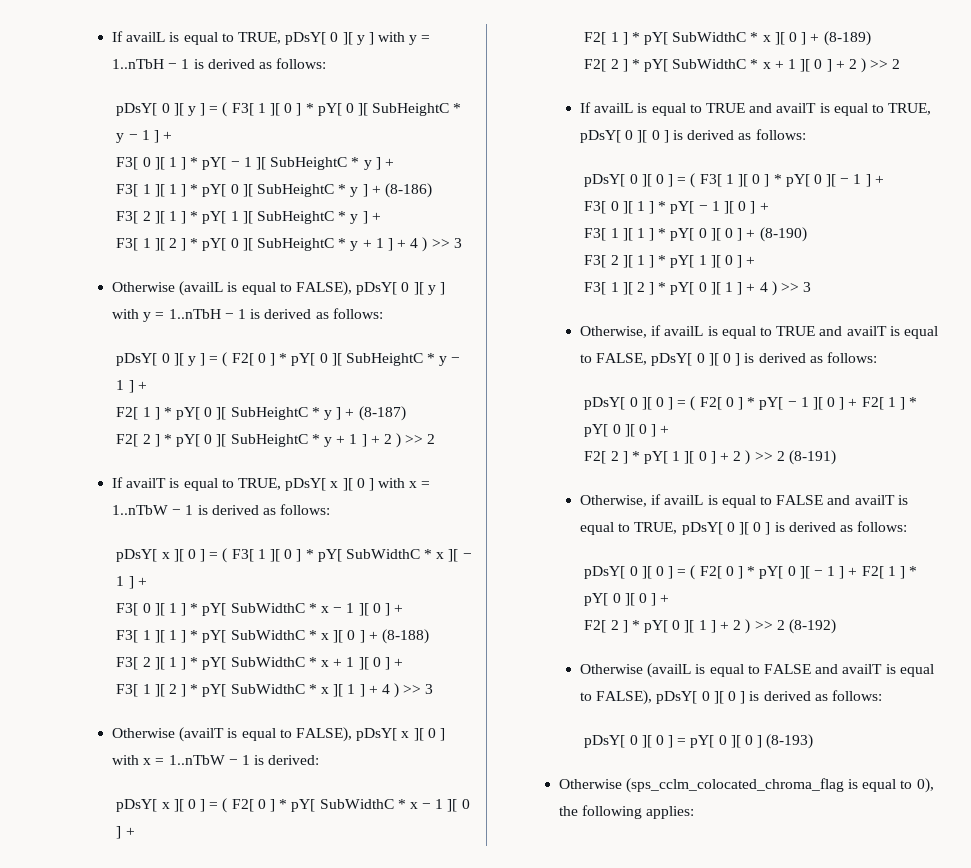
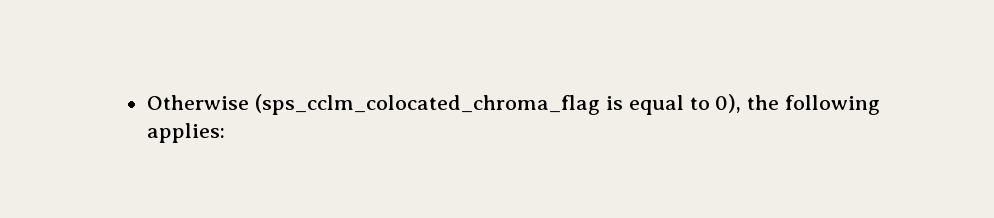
[112,31,431,45] [112,58,327,69] [116,102,462,117] [116,130,173,143] [116,157,394,170] [116,183,432,198] [116,211,381,224] [116,237,462,252] [112,281,445,296] [112,308,383,322] [116,352,461,367] [116,380,147,393] [116,406,406,421] [116,433,436,448] [112,477,431,491] [112,504,331,515] [116,548,472,563] [116,576,147,589] [116,603,404,616] [116,629,429,644] [116,657,404,670] [116,683,434,698] [112,727,445,742] [112,755,320,765] [116,798,470,813] [116,826,135,839] [584,31,871,46] [584,58,901,73] [580,102,932,116] [580,129,806,143] [584,173,884,188] [584,201,769,214] [584,227,807,242] [584,255,756,268] [584,281,812,296] [580,325,938,339] [580,352,877,366] [584,396,918,411] [584,424,670,437] [584,450,836,465] [580,494,908,508] [580,521,908,535] [584,565,918,580] [584,593,670,606] [584,619,836,634] [580,663,934,678] [580,690,882,705] [584,734,814,749] If availL is equal to TRUE, pDsY[ 0 ][ y ] with y = 1..nTbH − 1 is derived as follows: // pDsY[ 0 ][ y ] = ( F3[ 1 ][ 0 ] * pY[ 0 ][ SubHeightC * y − 1 ] + // F3[ 0 ][ 1 ] * pY[ − 1 ][ SubHeightC * y ] + // F3[ 1 ][ 1 ] * pY[ 0 ][ SubHeightC * y ] + (8-186) // F3[ 2 ][ 1 ] * pY[ 1 ][ SubHeightC * y ] + // F3[ 1 ][ 2 ] * pY[ 0 ][ SubHeightC * y + 1 ] + 4 ) >> 3 // Otherwise (availL is equal to FALSE), pDsY[ 0 ][ y ] with y = 1..nTbH − 1 is derived as follows: // pDsY[ 0 ][ y ] = ( F2[ 0 ] * pY[ 0 ][ SubHeightC * y − 1 ] + // F2[ 1 ] * pY[ 0 ][ SubHeightC * y ] + (8-187) // F2[ 2 ] * pY[ 0 ][ SubHeightC * y + 1 ] + 2 ) >> 2 // If availT is equal to TRUE, pDsY[ x ][ 0 ] with x = 1..nTbW − 1 is derived as follows: // pDsY[ x ][ 0 ] = ( F3[ 1 ][ 0 ] * pY[ SubWidthC * x ][ − 1 ] + // F3[ 0 ][ 1 ] * pY[ SubWidthC * x − 1 ][ 0 ] + // F3[ 1 ][ 1 ] * pY[ SubWidthC * x ][ 0 ] + (8-188) // F3[ 2 ][ 1 ] * pY[ SubWidthC * x + 1 ][ 0 ] + // F3[ 1 ][ 2 ] * pY[ SubWidthC * x ][ 1 ] + 4 ) >> 3 // Otherwise (availT is equal to FALSE), pDsY[ x ][ 0 ] with x = 1..nTbW − 1 is derived: // pDsY[ x ][ 0 ] = ( F2[ 0 ] * pY[ SubWidthC * x − 1 ][ 0 ] + // F2[ 1 ] * pY[ SubWidthC * x ][ 0 ] + (8-189) // F2[ 2 ] * pY[ SubWidthC * x + 1 ][ 0 ] + 2 ) >> 2 // If availL is equal to TRUE and availT is equal to TRUE, pDsY[ 0 ][ 0 ] is derived as follows: // pDsY[ 0 ][ 0 ] = ( F3[ 1 ][ 0 ] * pY[ 0 ][ − 1 ] + // F3[ 0 ][ 1 ] * pY[ − 1 ][ 0 ] + // F3[ 1 ][ 1 ] * pY[ 0 ][ 0 ] + (8-190) // F3[ 2 ][ 1 ] * pY[ 1 ][ 0 ] + // F3[ 1 ][ 2 ] * pY[ 0 ][ 1 ] + 4 ) >> 3 // Otherwise, if availL is equal to TRUE and availT is equal to FALSE, pDsY[ 0 ][ 0 ] is derived as follows: // pDsY[ 0 ][ 0 ] = ( F2[ 0 ] * pY[ − 1 ][ 0 ] + F2[ 1 ] * pY[ 0 ][ 0 ] + // F2[ 2 ] * pY[ 1 ][ 0 ] + 2 ) >> 2 (8-191) // Otherwise, if availL is equal to FALSE and availT is equal to TRUE, pDsY[ 0 ][ 0 ] is derived as follows: // pDsY[ 0 ][ 0 ] = ( F2[ 0 ] * pY[ 0 ][ − 1 ] + F2[ 1 ] * pY[ 0 ][ 0 ] + // F2[ 2 ] * pY[ 0 ][ 1 ] + 2 ) >> 2 (8-192) // Otherwise (availL is equal to FALSE and availT is equal to FALSE), pDsY[ 0 ][ 0 ] is derived as follows: // pDsY[ 0 ][ 0 ] = pY[ 0 ][ 0 ] (8-193) // -> (147, 102) none

